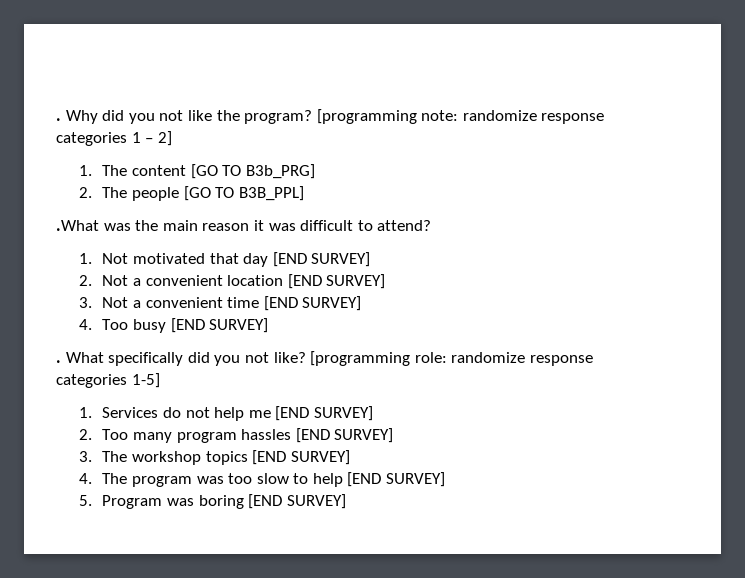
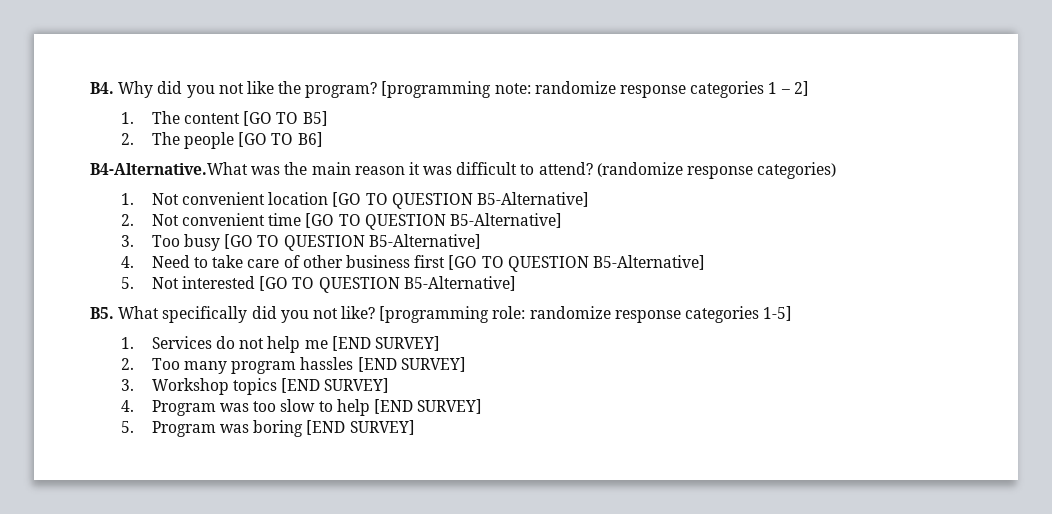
[56,118,61,121] . -> [90,82,114,94] B4.
[245,164,315,179] B3b_PRG] -> [302,111,328,126] B5]
[238,186,304,201] [56,220,99,231] B3B_PPL] // .What -> [297,132,323,147] [90,162,248,175] B6] // B4-Alternative.What
(432, 225) none -> [596,162,837,179] (randomize response categories)
[132,252,371,267] [79,274,386,289] [79,296,362,311] [79,318,269,333] [56,360,61,363] motivated that day [END SURVEY] // 2. Not a convenient location [END SURVEY] // 3. Not a convenient time [END SURVEY] // 4. Too busy [END SURVEY] // . -> [182,192,590,209] [120,213,563,230] [120,234,481,251] [120,255,705,272] [120,276,516,293] [90,307,114,319] convenient location [GO TO QUESTION B5-Alternative] // 2. Not convenient time [GO TO QUESTION B5-Alternative] // 3. Too busy [GO TO QUESTION B5-Alternative] // 4. Need to take care of other business first [GO TO QUESTION B5-Alternative] // 5. Not interested [GO TO QUESTION B5-Alternative] // B5.
[102,451,201,465] The workshop -> [151,378,229,395] Workshop
[102,473,192,487] The program -> [151,400,216,416] Program

